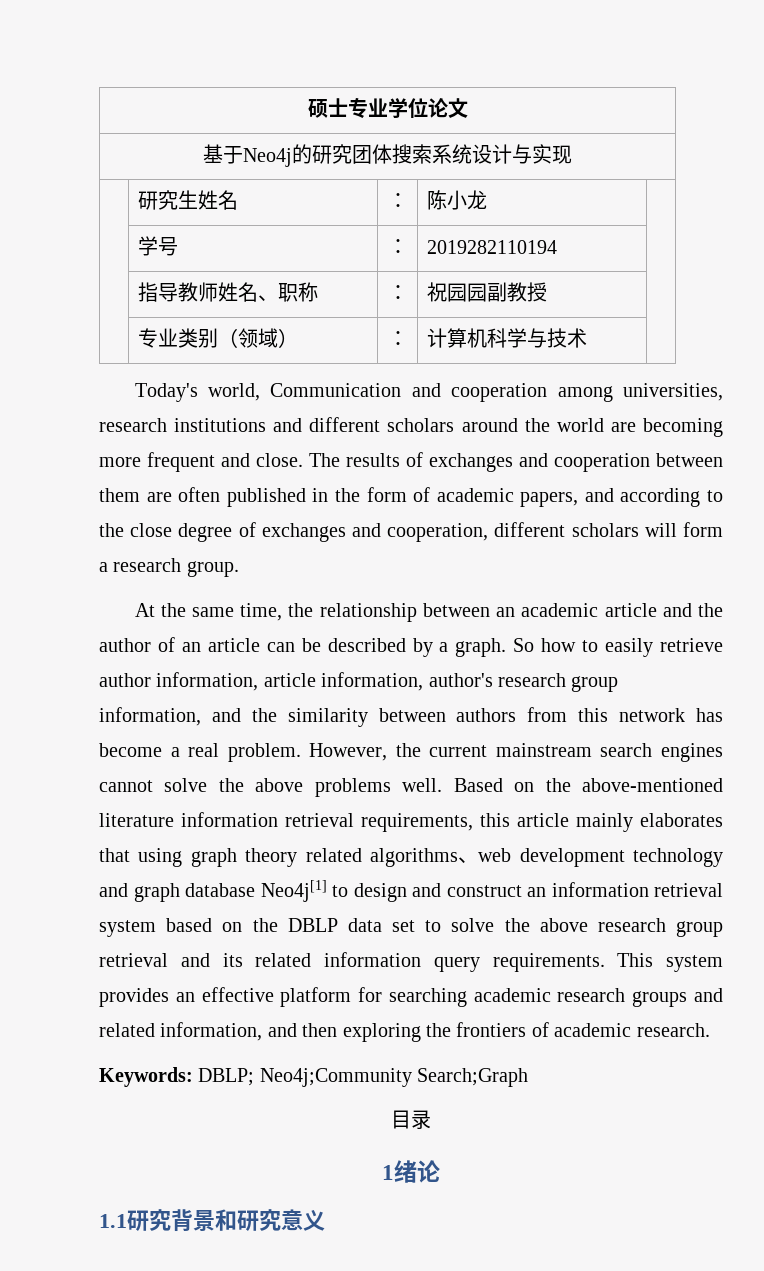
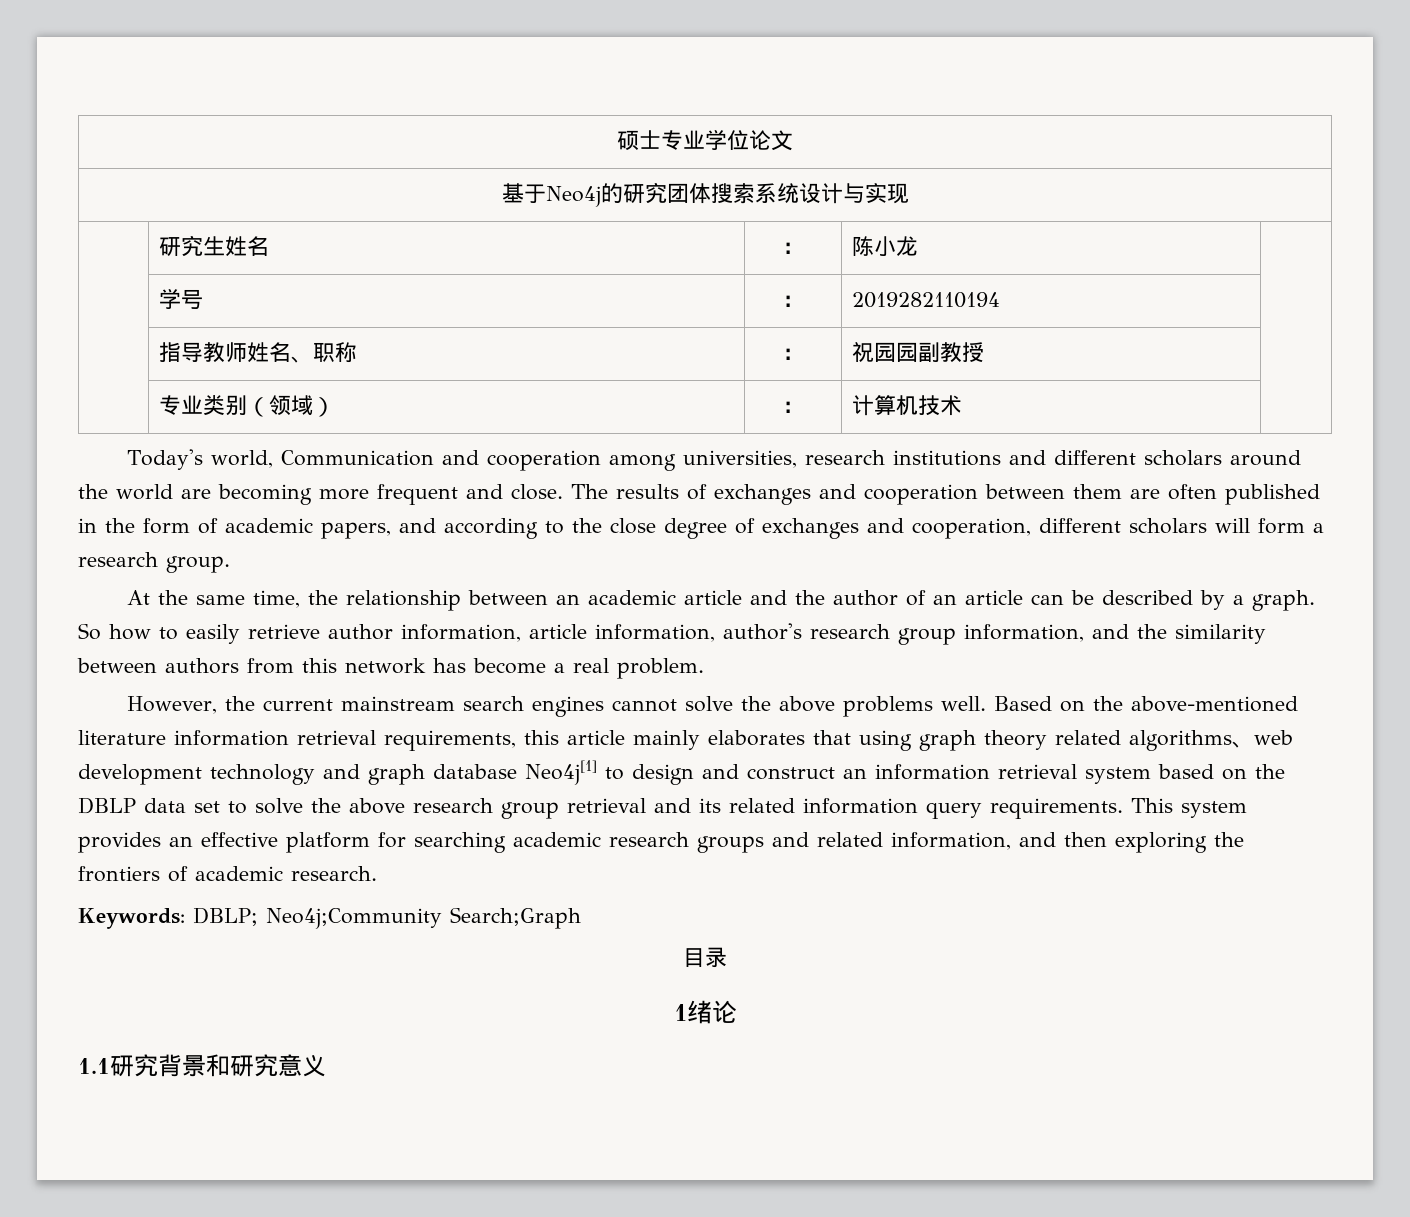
[486,328,547,348] 科学与 -> (918, 405) none
(301, 752) none -> (704, 668) //

